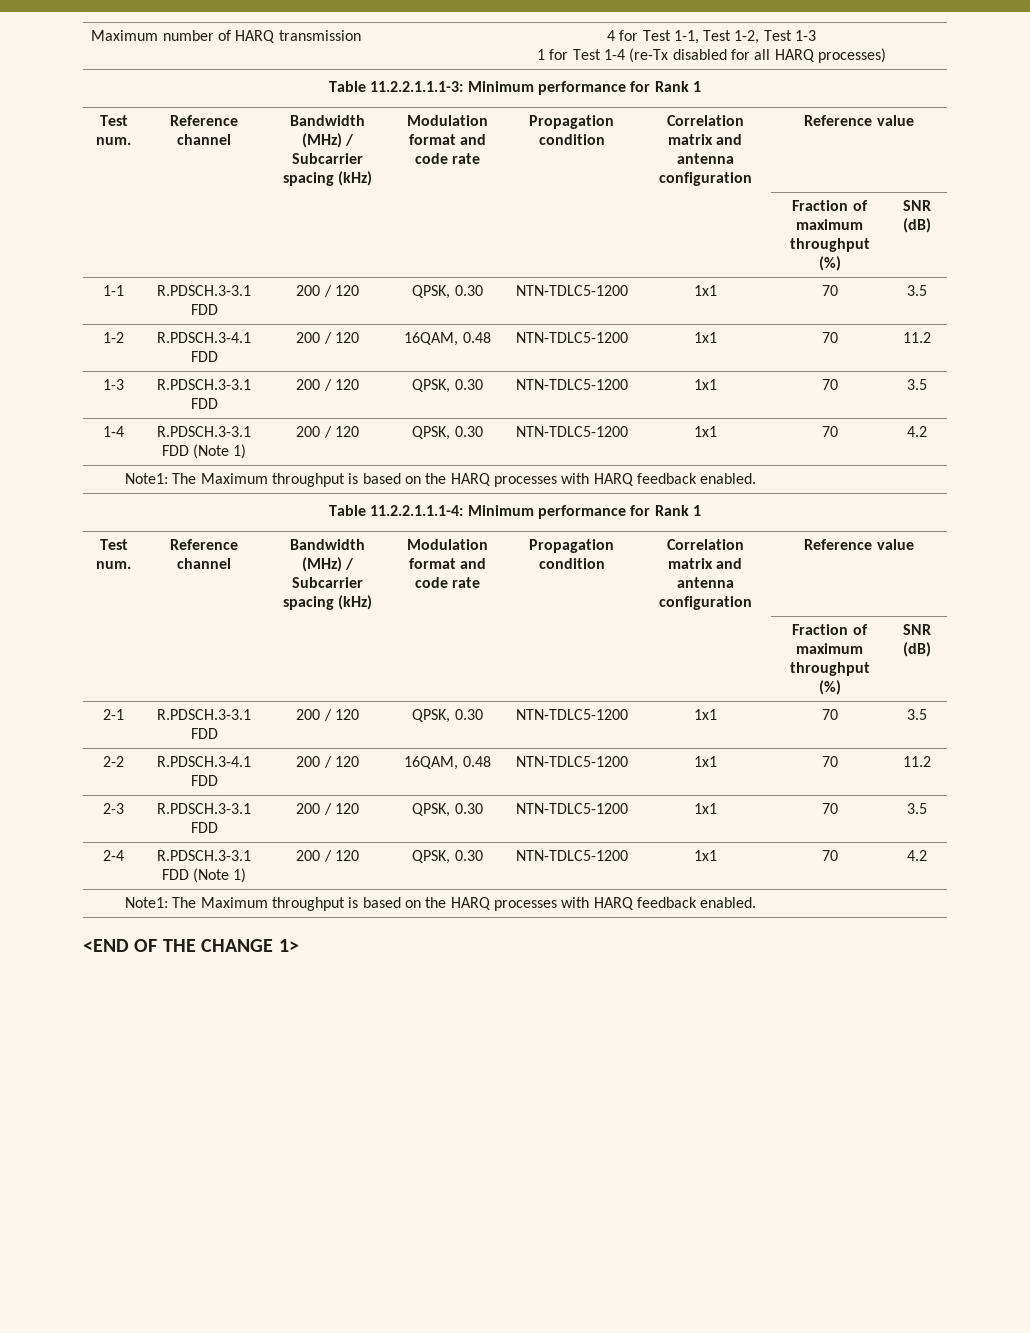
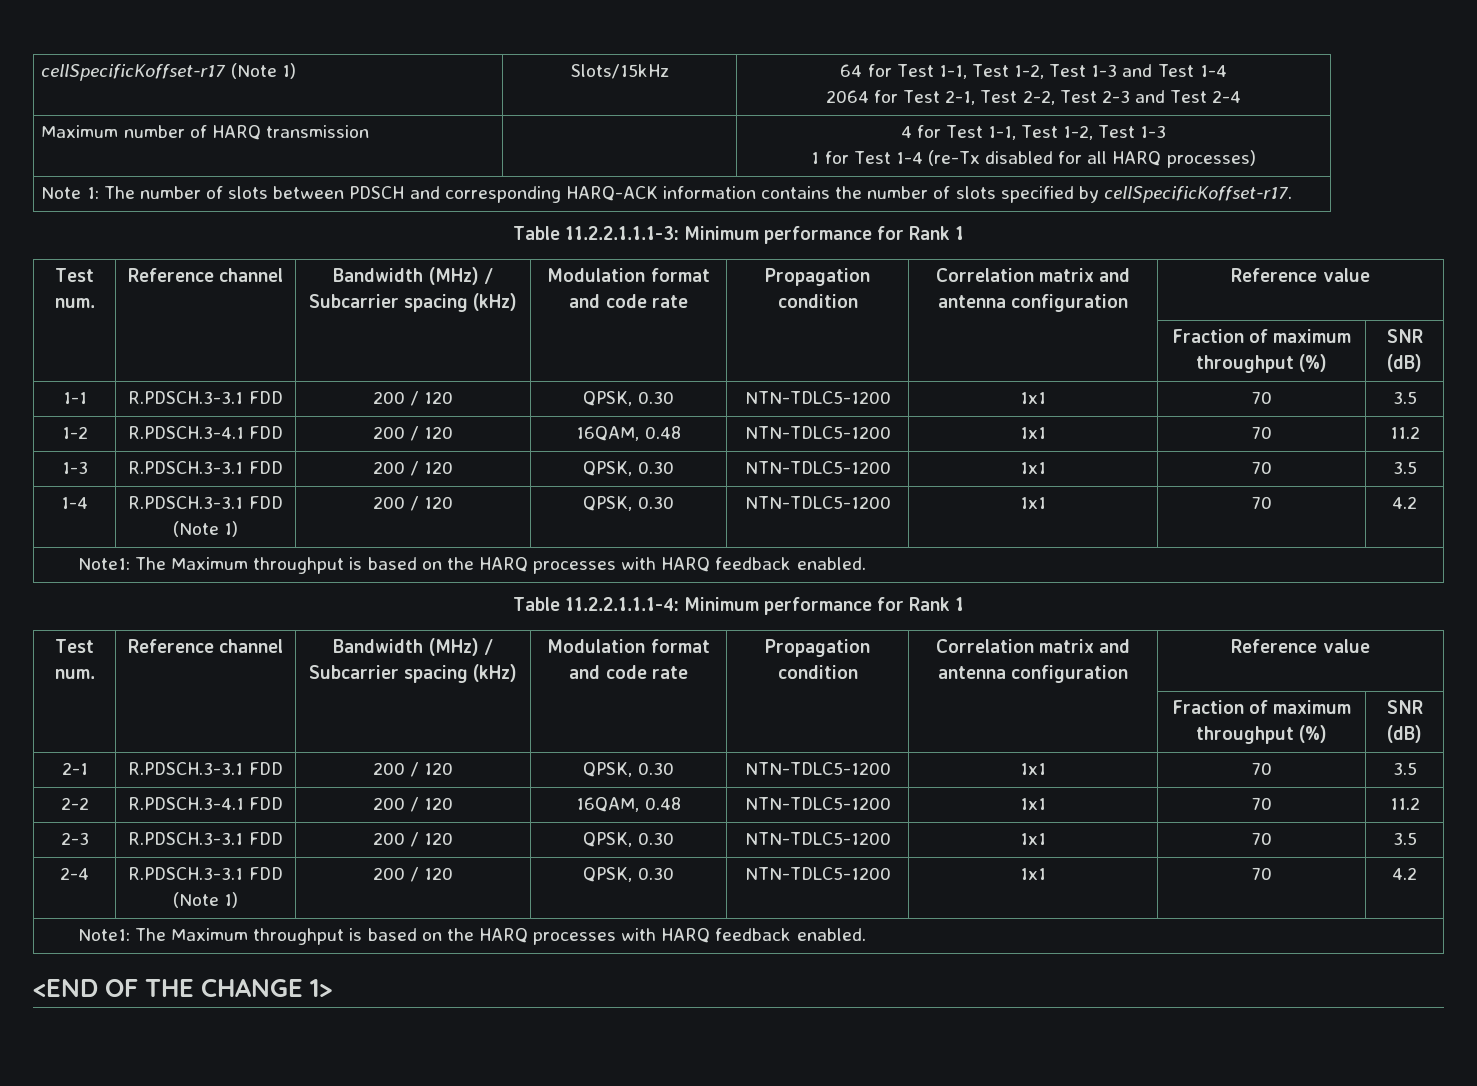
(91, 35) none -> [41,63,296,81] [570,64,669,79] [840,64,1227,79] [825,90,1242,105] cellSpecificKoffset-r17 (Note 1) | Slots/15kHz | 64 for Test 1-1, Test 1-2, Test 1-3 and Test 1-4 // 2064 for Test 2-1, Test 2-2, Test 2-3 and Test 2-4 //
(886, 55) none -> [41,186,1292,203] // Note 1: The number of slots between PDSCH and corresponding HARQ-ACK information contains the number of slots specified by cellSpecificKoffset-r17.

